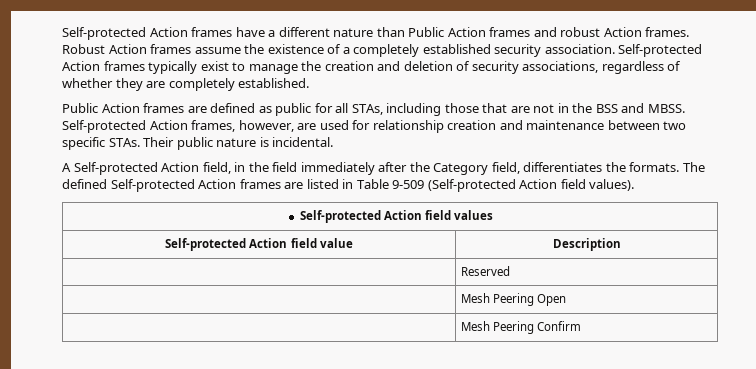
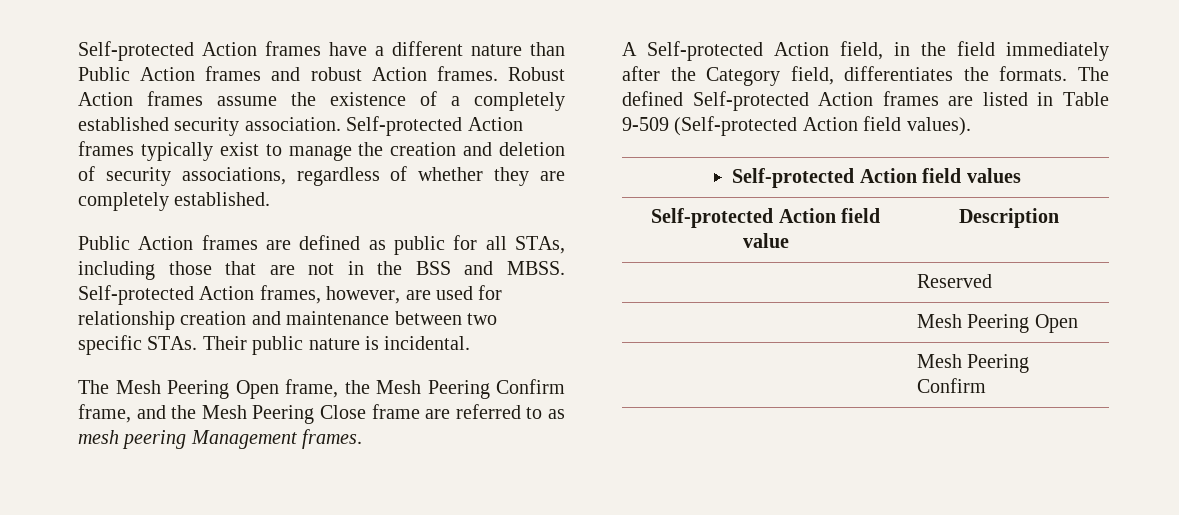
(334, 142) none -> [78,379,565,399] [78,404,566,424] [78,429,363,449] // The Mesh Peering Open frame, the Mesh Peering Confirm frame, and the Mesh Peering Close frame are referred to as mesh peering Management frames.

